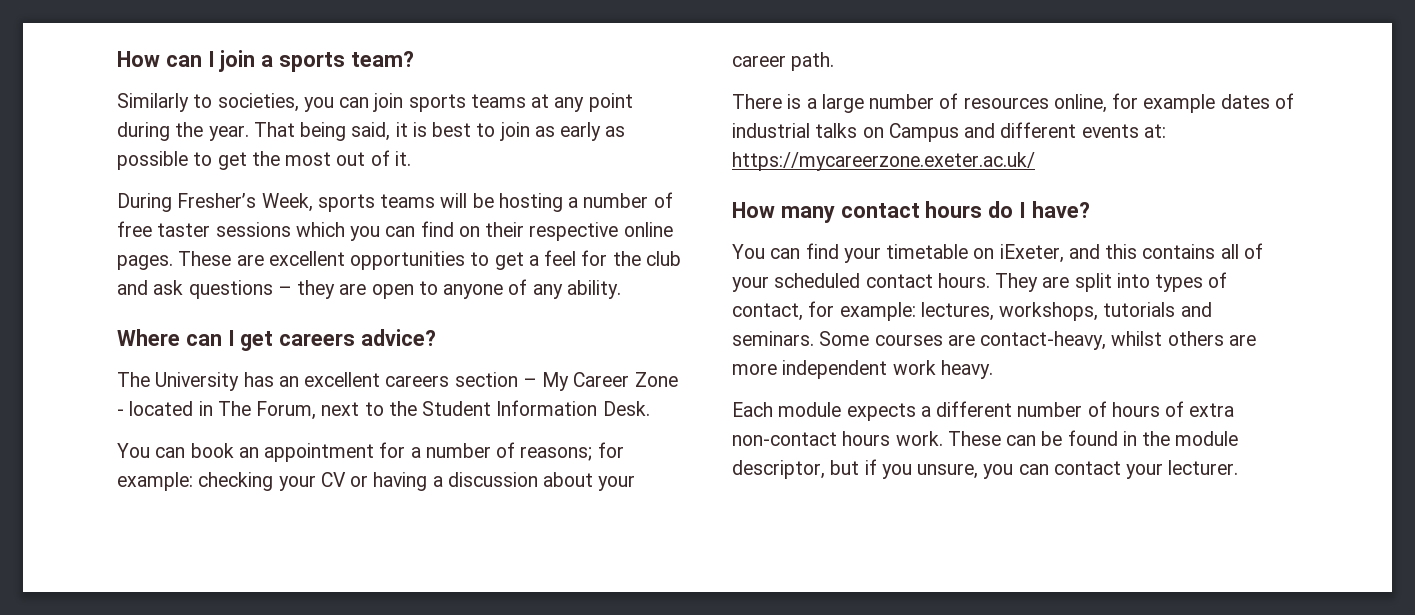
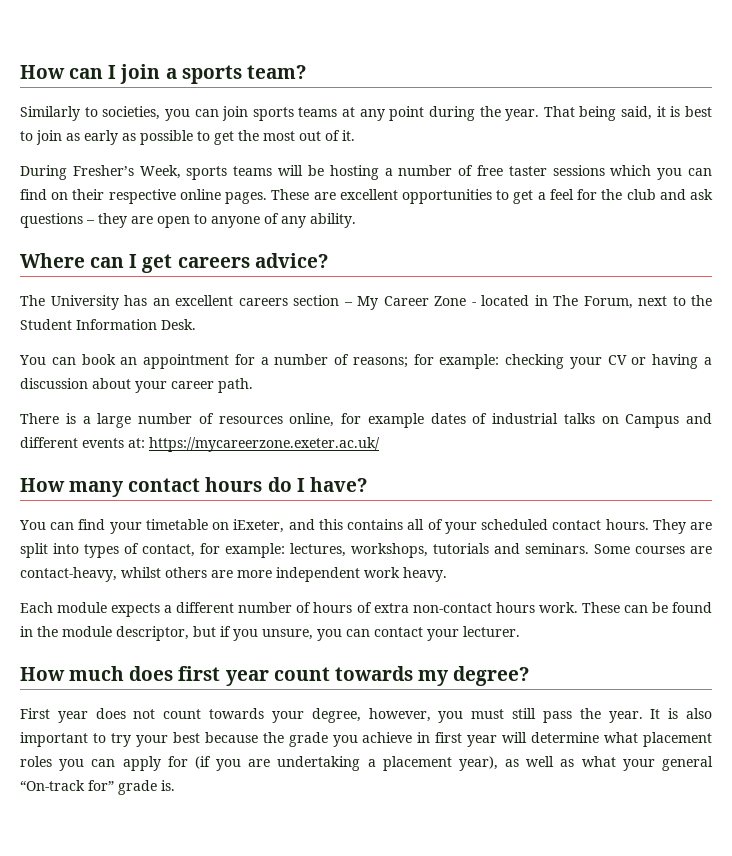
(1239, 467) none -> [20,666,530,686] [20,708,713,723] [20,732,712,747] [20,756,713,771] [20,780,175,795] // How much does first year count towards my degree? // First year does not count towards your degree, however, you must still pass the year. It is also important to try your best because the grade you achieve in first year will determine what placement roles you can apply for (if you are undertaking a placement year), as well as what your general “On-track for” grade is.

